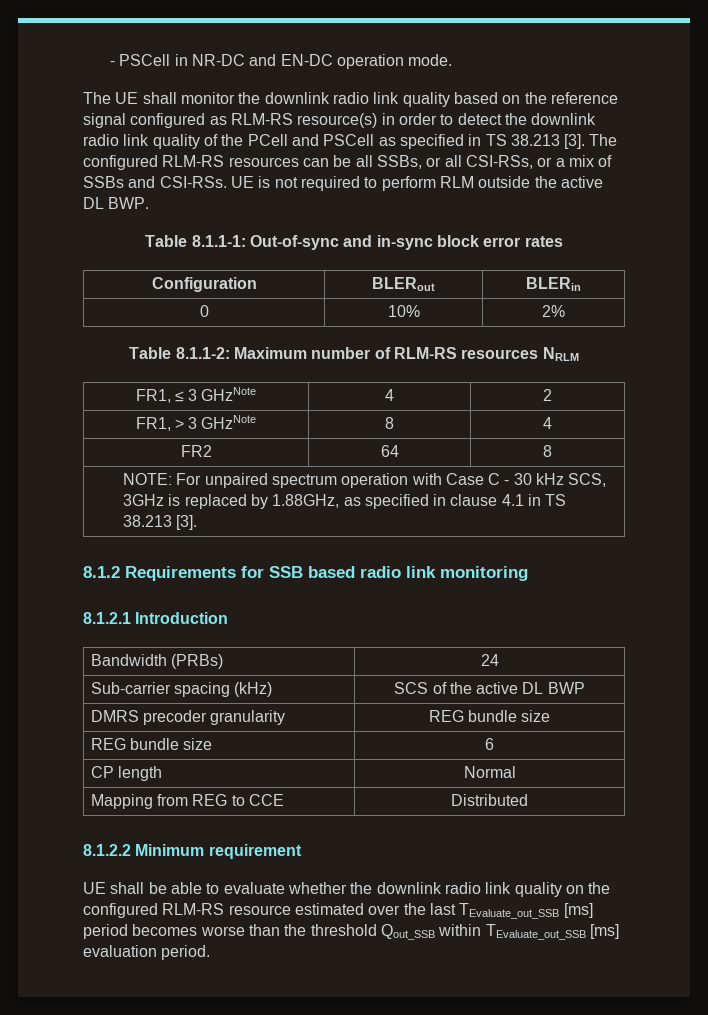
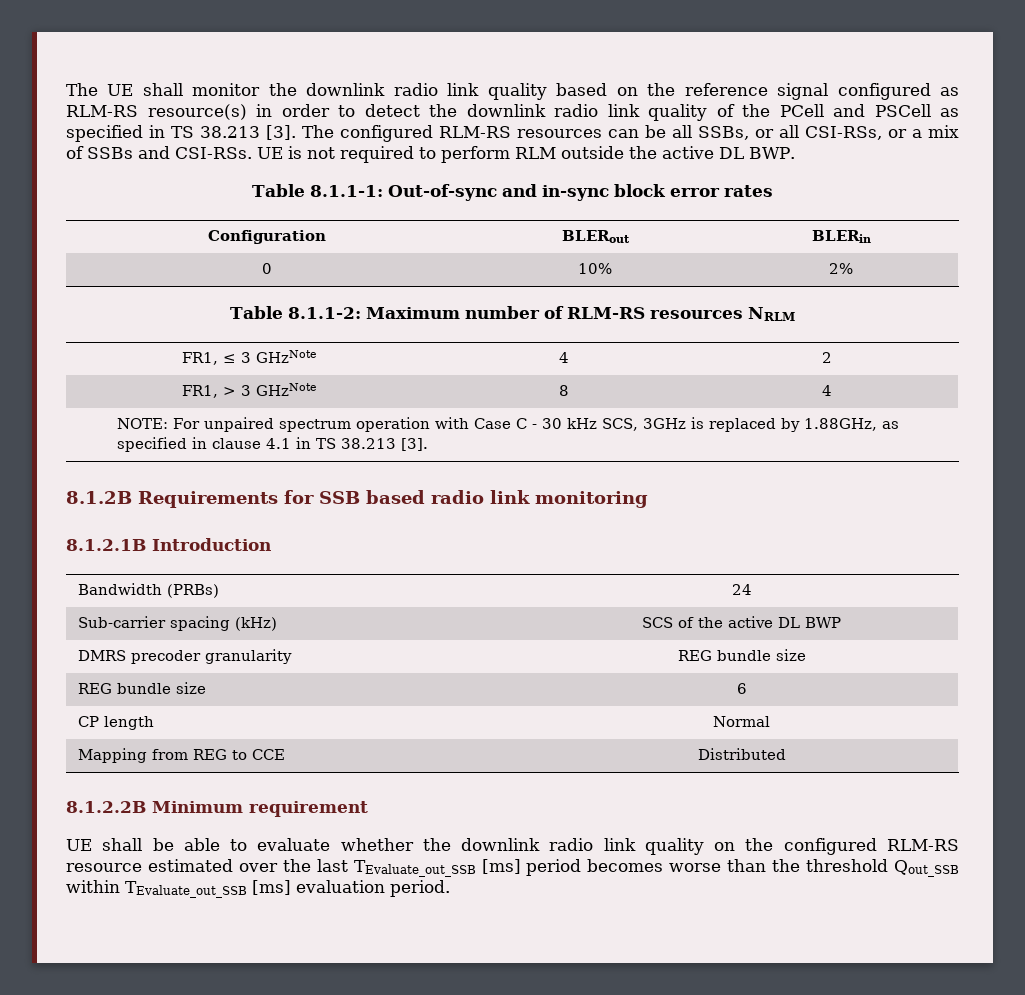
[109,54,453,69] - PSCell in NR-DC and EN-DC operation mode. // -> (66, 89) none
[180,445,212,457] [380,445,399,457] [543,445,552,457] // FR2 | 64 | 8 -> (832, 390) none
[83,566,120,578] 8.1.2 -> [66,491,132,504] 8.1.2B
[83,612,131,624] 8.1.2.1 -> [66,539,146,551] 8.1.2.1B
[83,844,131,856] 8.1.2.2 -> [66,801,146,813] 8.1.2.2B

